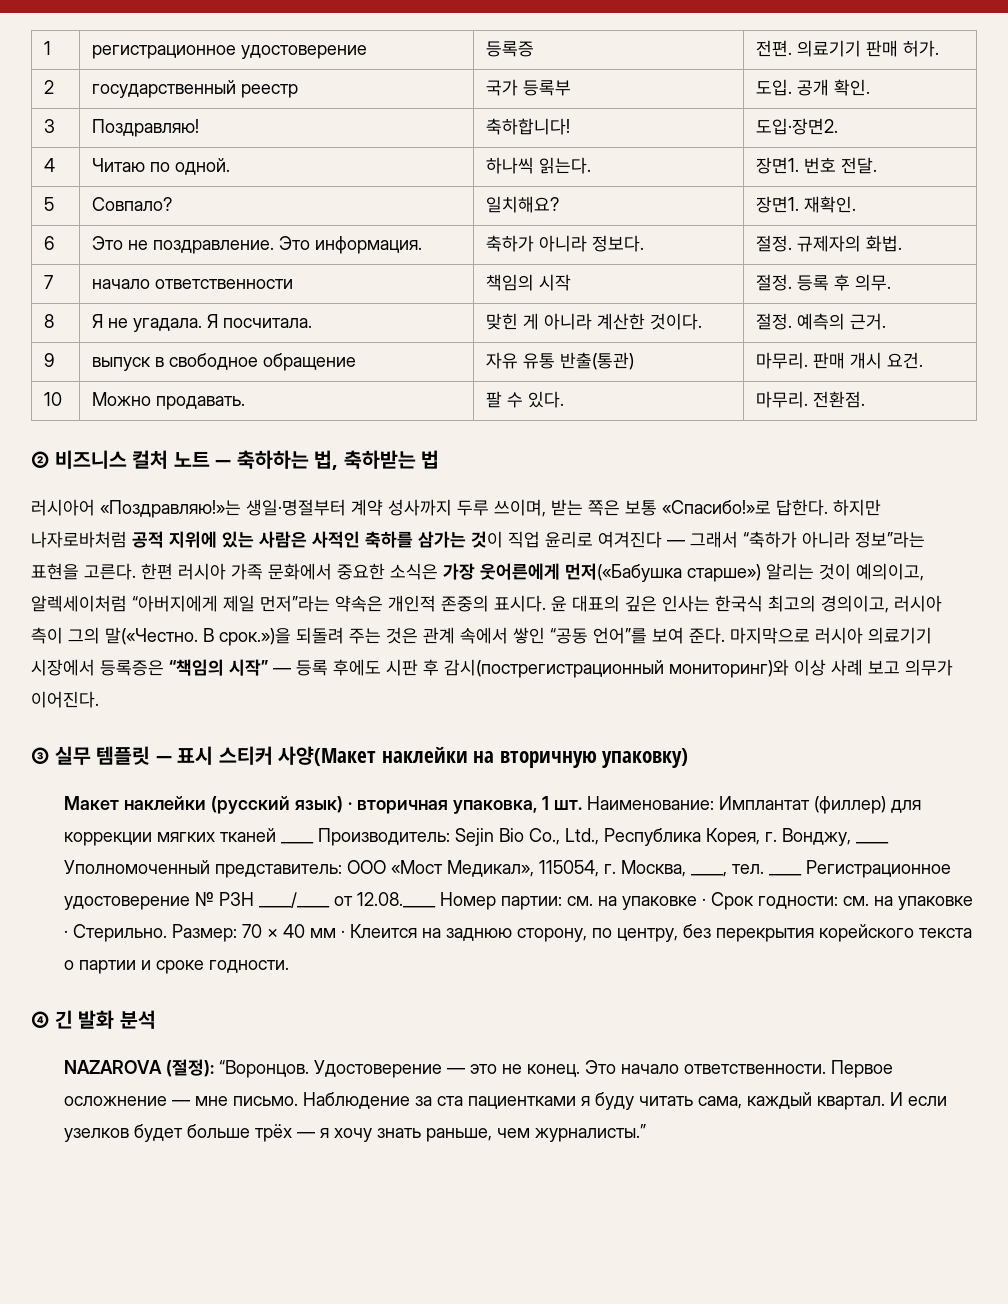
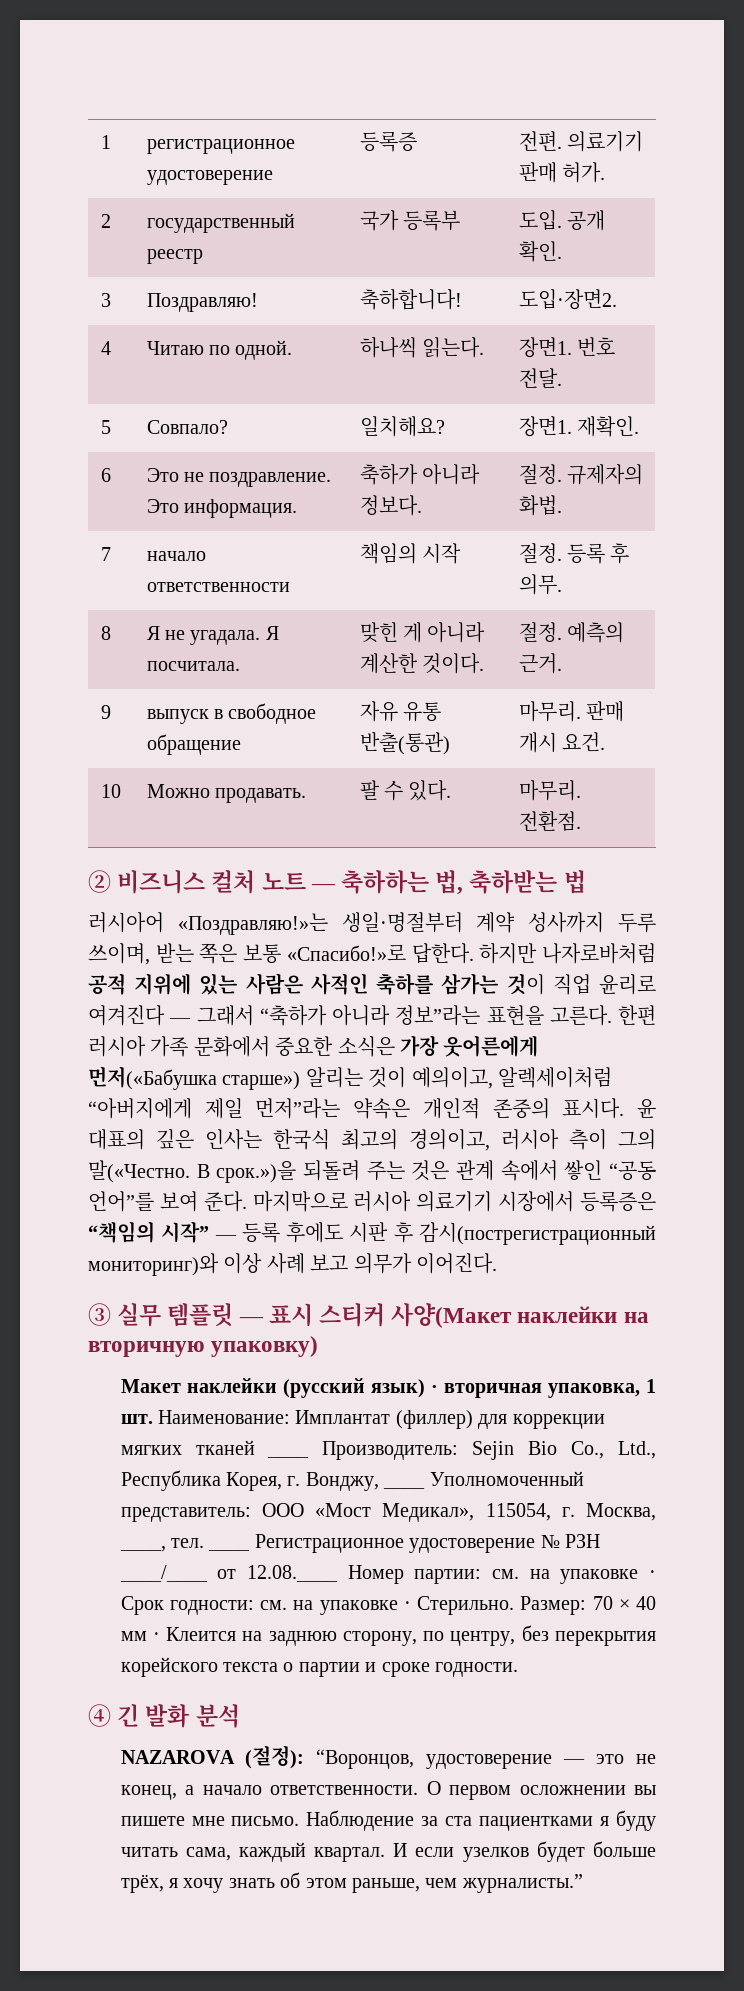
[218,1060,442,1078] “Воронцов. Удостоверение -> [316,1749,553,1769] “Воронцов, удостоверение
[526,1060,893,1078] [63,1096,190,1106] конец. Это начало ответственности. Первое осложнение — -> [120,1781,656,1800] [120,1816,185,1826] конец, а начало ответственности. О первом осложнении вы пишете
[254,1124,315,1142] трёх — -> [120,1874,164,1893] трёх,
(421, 1133) none -> [280,1872,347,1888] об этом

